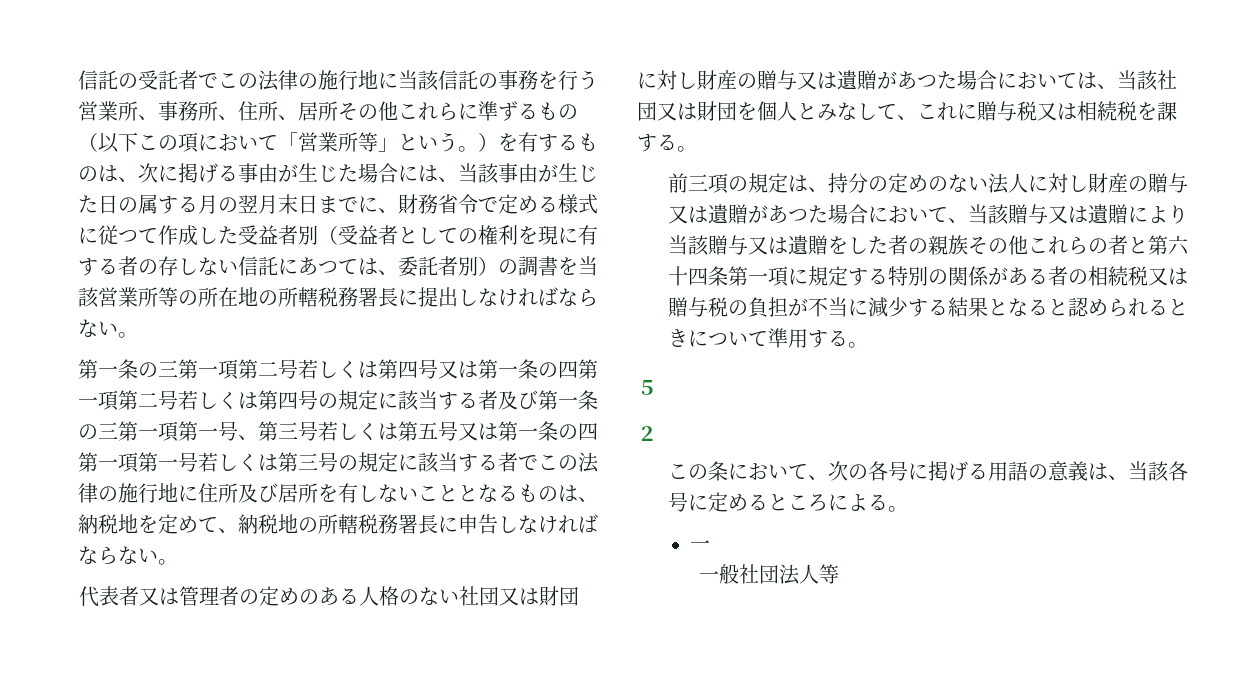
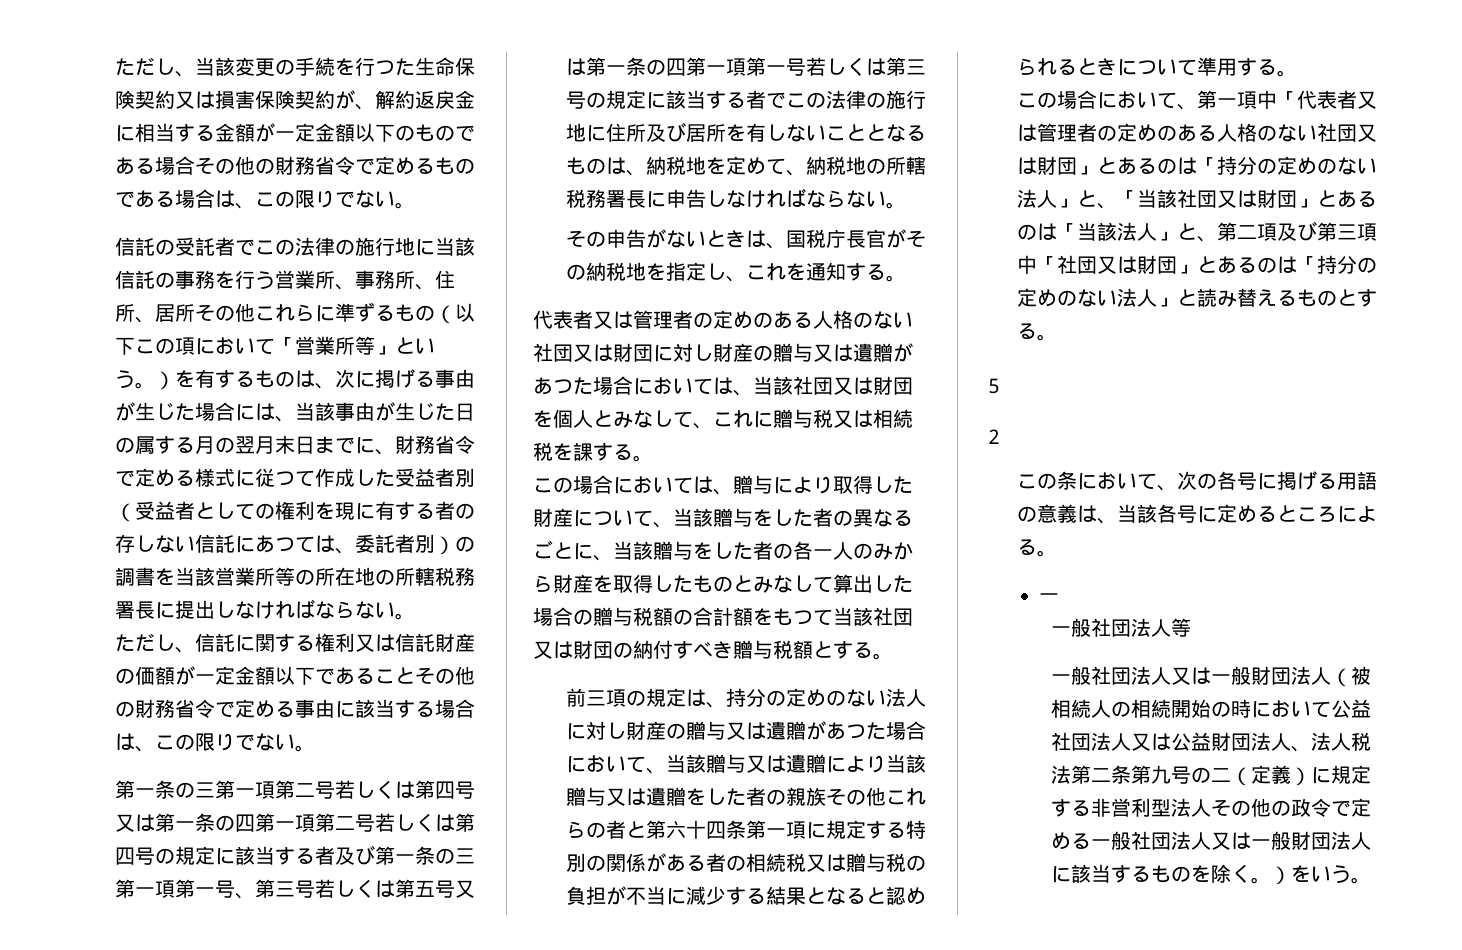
(77, 80) none -> [115,57,476,77] [115,90,476,110] [115,123,476,142] [115,156,476,175] [115,189,416,209] ただし、当該変更の手続を行つた生命保険契約又は損害保険契約が、解約返戻金に相当する金額が一定金額以下のものである場合その他の財務省令で定めるものである場合は、この限りでない。 //
(138, 335) none -> [115,633,476,653] [115,666,476,685] [115,699,476,718] [115,733,316,752] // ただし、信託に関する権利又は信託財産の価額が一定金額以下であることその他の財務省令で定める事由に該当する場合は、この限りでない。
(178, 562) none -> [566,229,927,249] [566,262,907,282] // その申告がないときは、国税庁長官がその納税地を指定し、これを通知する。
(697, 149) none -> [533,475,913,495] [533,508,913,528] [533,540,913,561] [533,574,913,593] [533,607,913,626] [533,640,893,660] // この場合においては、贈与により取得した財産について、当該贈与をした者の異なるごとに、当該贈与をした者の各一人のみから財産を取得したものとみなして算出した場合の贈与税額の合計額をもつて当該社団又は財団の納付すべき贈与税額とする。
(868, 345) none -> [1017,90,1378,110] [1017,123,1378,142] [1017,156,1378,175] [1017,189,1378,209] [1017,221,1378,242] [1017,255,1378,274] [1017,288,1378,307] [1017,323,1058,341] // この場合において、第一項中「代表者又は管理者の定めのある人格のない社団又は財団」とあるのは「持分の定めのない法人」と、「当該社団又は財団」とあるのは「当該法人」と、第二項及び第三項中「社団又は財団」とあるのは「持分の定めのない法人」と読み替えるものとする。
(839, 574) none -> [1050,666,1371,687] [1050,699,1371,718] [1050,732,1371,752] [1050,765,1371,786] [1050,798,1371,817] [1050,831,1371,850] [1050,864,1371,885] // 一般社団法人又は一般財団法人（被相続人の相続開始の時において公益社団法人又は公益財団法人、法人税法第二条第九号の二（定義）に規定する非営利型法人その他の政令で定める一般社団法人又は一般財団法人に該当するものを除く。）をいう。

